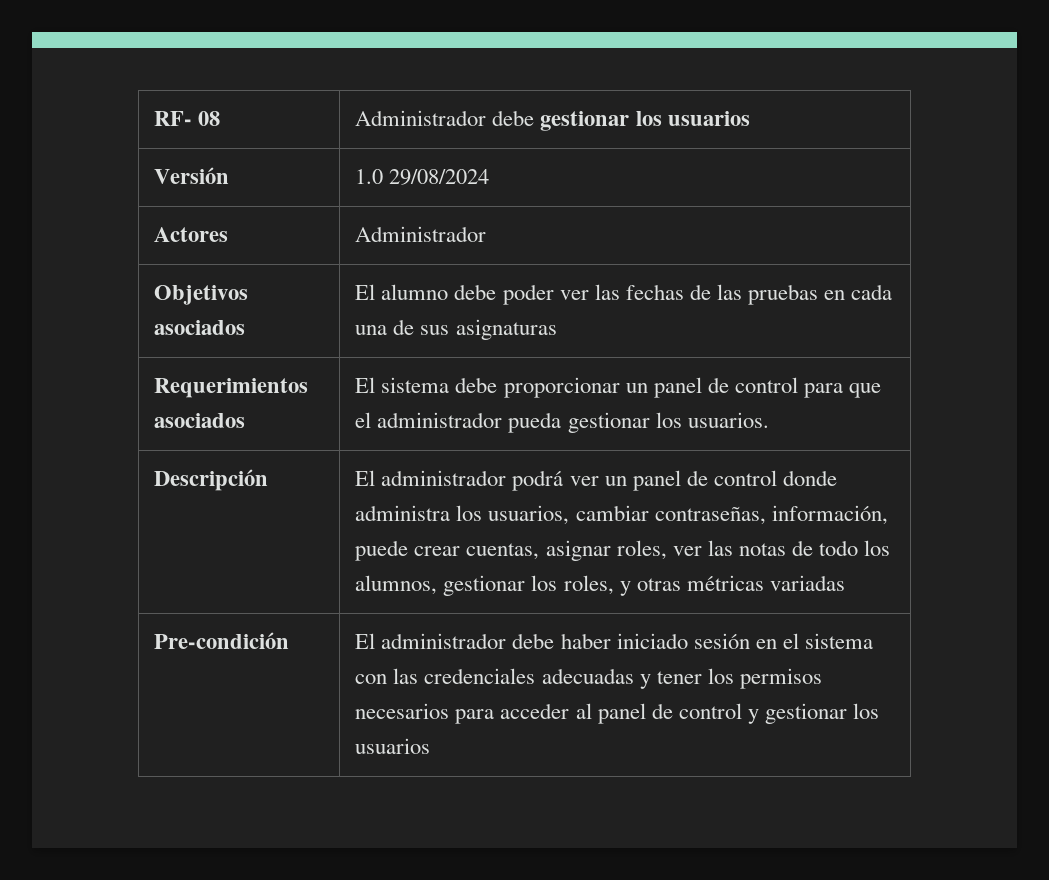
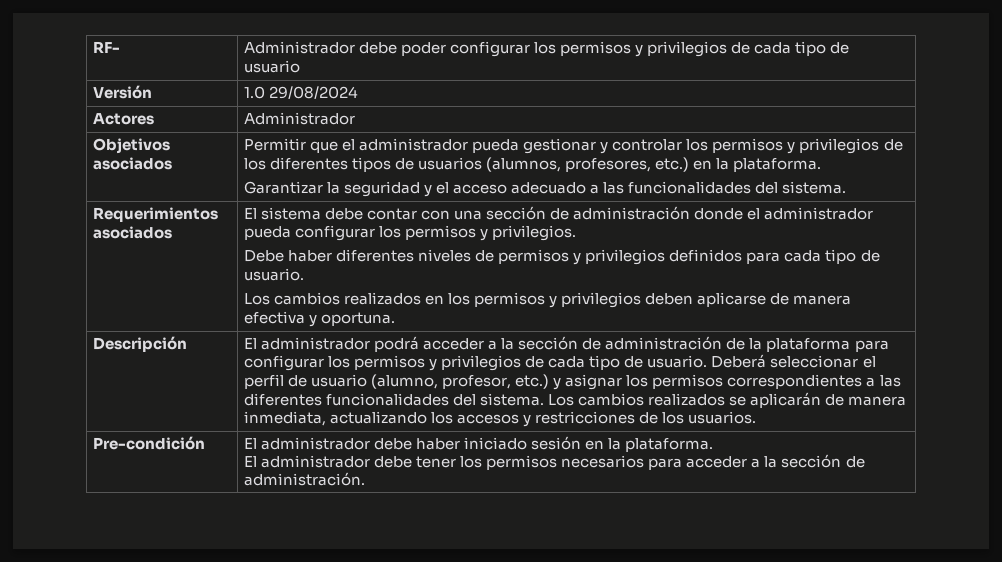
[198,111,221,126] 08 -> (120, 47) none
[540,111,750,131] gestionar los usuarios -> [401,41,850,57] [243,60,300,73] poder configurar los permisos y privilegios de cada tipo de usuario
[355,284,893,305] [355,319,557,340] El alumno debe poder ver las fechas de las pruebas en cada una de sus asignaturas -> [243,138,903,154] [243,157,822,172] [243,181,847,197] Permitir que el administrador pueda gestionar y controlar los permisos y privilegios de los diferentes tipos de usuarios (alumnos, profesores, etc.) en la plataforma. // Garantizar la seguridad y el acceso adecuado a las funcionalidades del sistema.
[503,377,881,398] [355,412,769,433] [154,469,269,491] [355,470,837,491] [355,505,888,525] [355,540,891,561] [355,575,845,596] proporcionar un panel de control para que el administrador pueda gestionar los usuarios. // Descripción | El administrador podrá ver un panel de control donde administra los usuarios, cambiar contraseñas, información, puede crear cuentas, asignar roles, ver las notas de todo los alumnos, gestionar los roles, y otras métricas variadas -> [367,206,874,220] [243,225,577,241] [243,249,880,265] [243,268,304,281] [243,292,852,308] [243,311,396,327] [92,336,187,352] [243,336,889,352] [243,354,876,371] [243,374,901,390] [243,392,907,408] [243,411,757,427] contar con una sección de administración donde el administrador pueda configurar los permisos y privilegios. // Debe haber diferentes niveles de permisos y privilegios definidos para cada tipo de usuario. // Los cambios realizados en los permisos y privilegios deben aplicarse de manera efectiva y oportuna. // Descripción | El administrador podrá acceder a la sección de administración de la plataforma para configurar los permisos y privilegios de cada tipo de usuario. Deberá seleccionar el perfil de usuario (alumno, profesor, etc.) y asignar los permisos correspondientes a las diferentes funcionalidades del sistema. Los cambios realizados se aplicarán de manera inmediata, actualizando los accesos y restricciones de los usuarios.
[782,633,873,649] [355,668,651,689] el sistema con las credenciales adecuadas y -> [608,438,714,452] [243,455,413,468] la plataforma. // El administrador debe
[575,703,879,724] [355,738,431,754] al panel de control y gestionar los usuarios -> [751,454,865,468] [243,472,365,486] a la sección de administración.

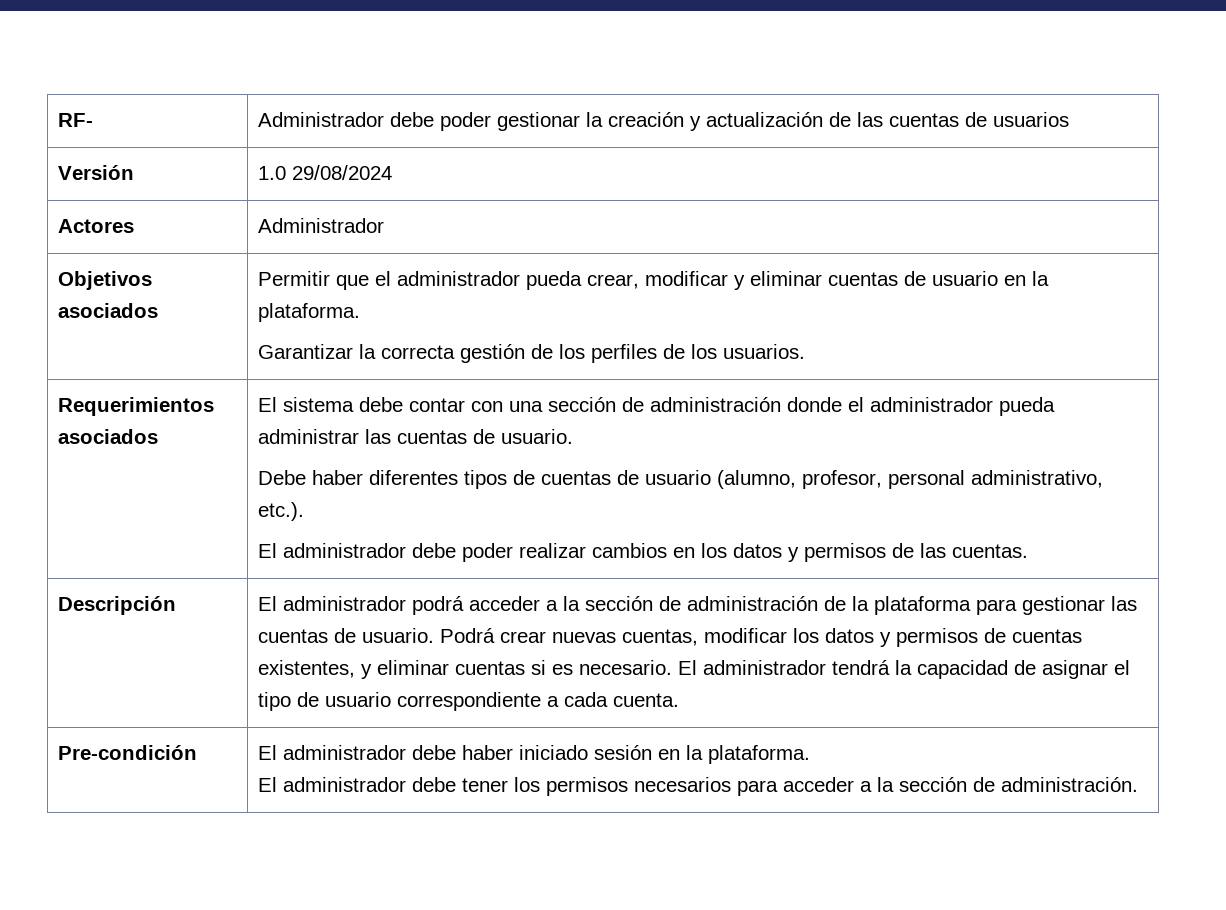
[450,41,850,57] [243,60,300,73] configurar los permisos y privilegios de cada tipo de usuario -> [496,112,1069,131] gestionar la creación y actualización de las cuentas de usuarios
[523,138,903,154] [243,157,690,172] gestionar y controlar los permisos y privilegios de los diferentes tipos de usuarios (alumnos, profesores, etc.) -> [586,271,998,290] crear, modificar y eliminar cuentas de usuario
[344,181,847,197] seguridad y el acceso adecuado a las funcionalidades del sistema. -> [380,344,805,363] correcta gestión de los perfiles de los usuarios.
[294,225,577,241] [243,249,880,265] [243,268,304,281] [243,292,852,308] [243,311,396,327] configurar los permisos y privilegios. // Debe haber diferentes niveles de permisos y privilegios definidos para cada tipo de usuario. // Los cambios realizados en los permisos y privilegios deben aplicarse de manera efectiva y oportuna. -> [257,429,573,444] [257,470,1103,489] [257,502,304,521] [257,543,1028,562] administrar las cuentas de usuario. // Debe haber diferentes tipos de cuentas de usuario (alumno, profesor, personal administrativo, etc.). // El administrador debe poder realizar cambios en los datos y permisos de las cuentas.
[243,354,876,371] [243,374,901,390] [243,392,907,408] [243,411,757,427] configurar los permisos y privilegios de cada tipo de usuario. Deberá seleccionar el perfil de usuario (alumno, profesor, etc.) y asignar los permisos correspondientes a las diferentes funcionalidades del sistema. Los cambios realizados se aplicarán de manera inmediata, actualizando los accesos y restricciones de los usuarios. -> [1021,596,1137,615] [257,628,1082,647] [257,660,1130,679] [257,692,679,711] gestionar las cuentas de usuario. Podrá crear nuevas cuentas, modificar los datos y permisos de cuentas existentes, y eliminar cuentas si es necesario. El administrador tendrá la capacidad de asignar el tipo de usuario correspondiente a cada cuenta.

